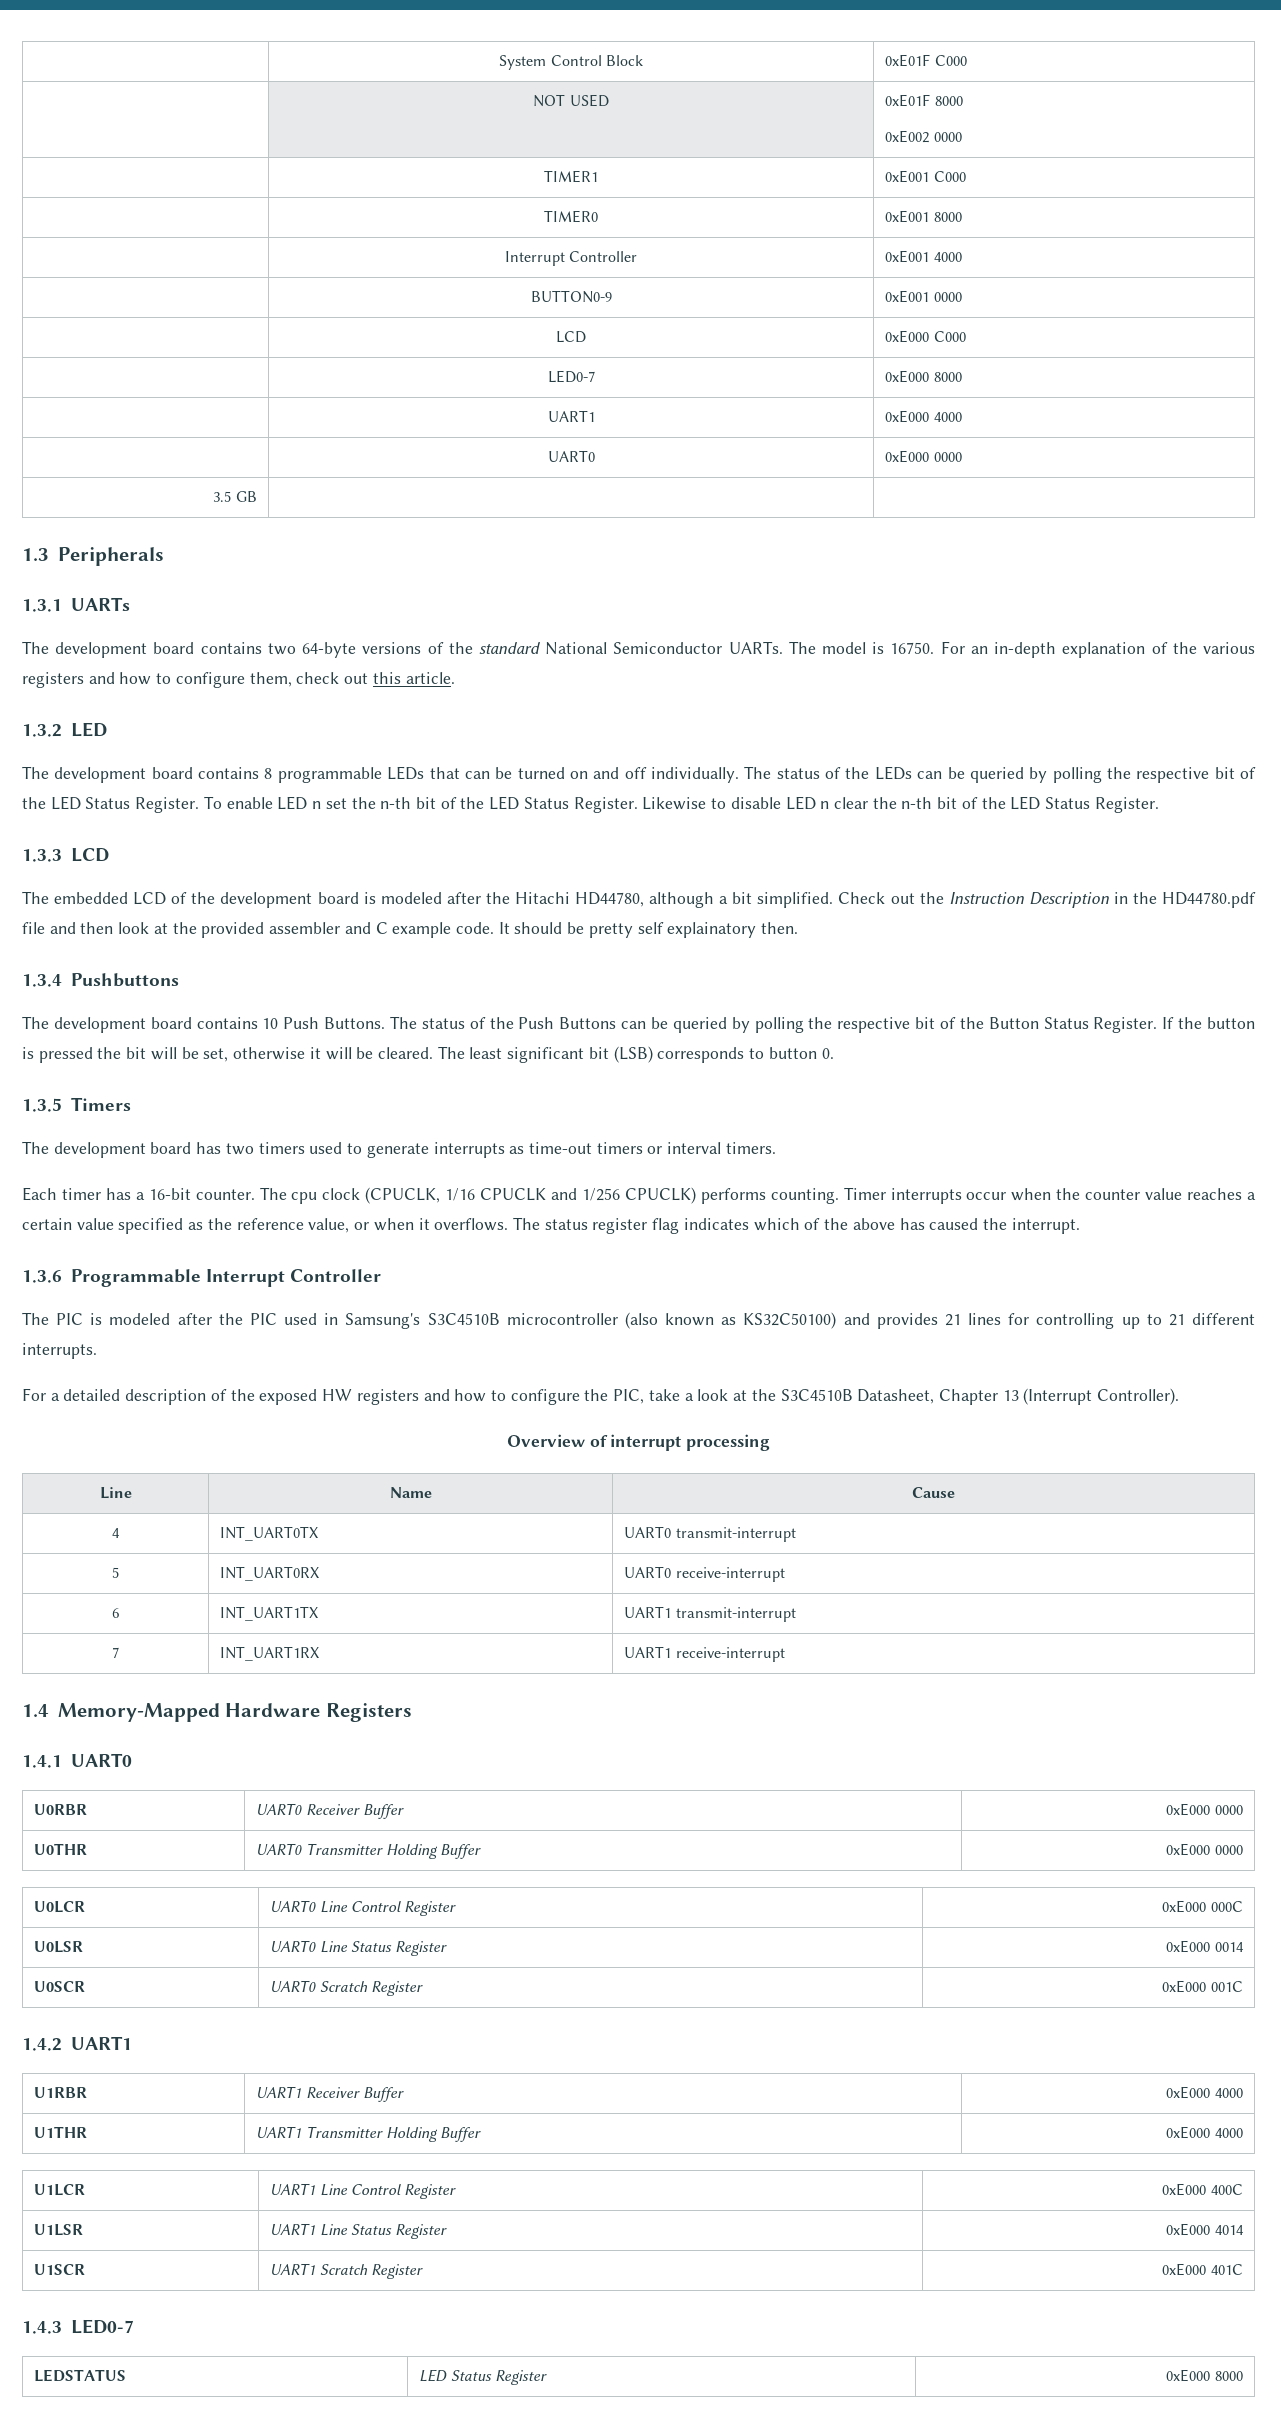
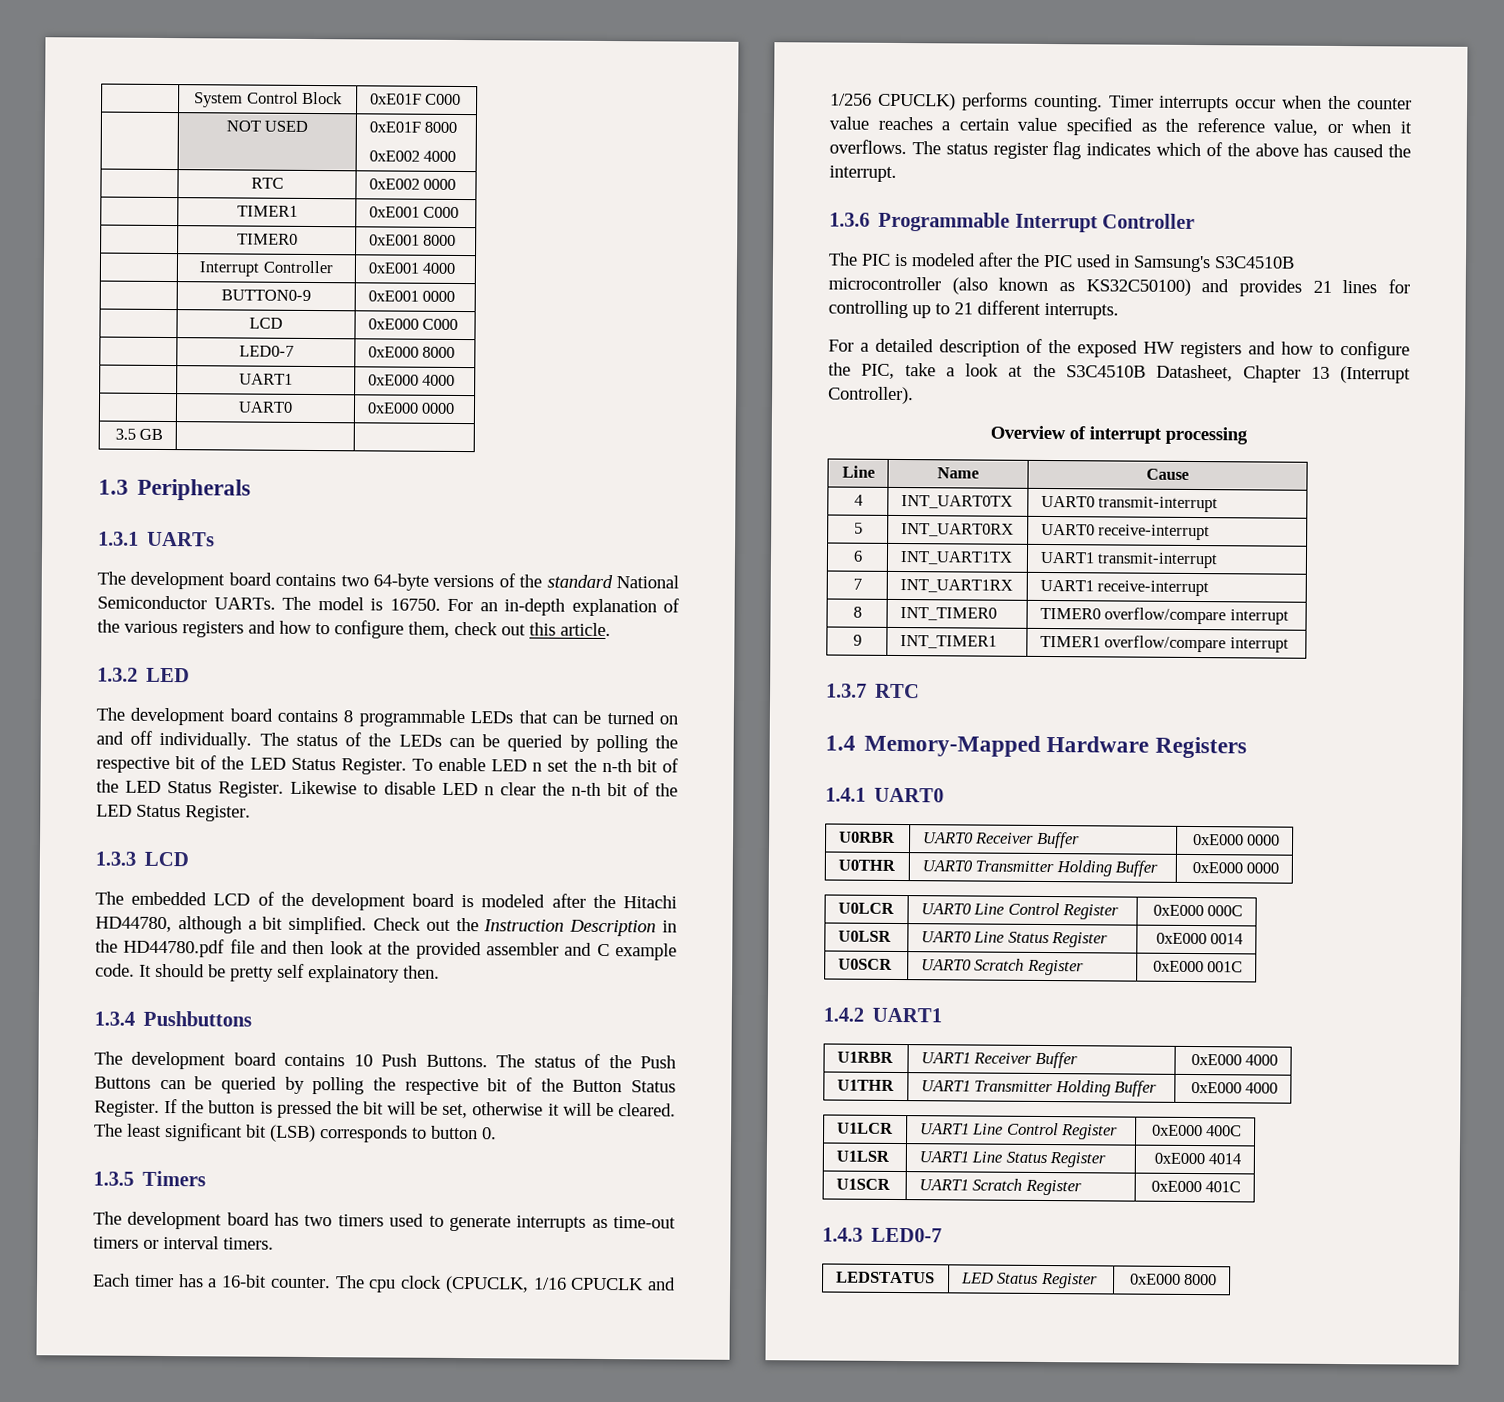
(930, 136) none -> [423,150,457,162] [250,177,284,189] [368,178,420,190] 4000 // | RTC | 0xE002
(785, 1654) none -> [852,606,862,618] [899,607,997,621] [1039,607,1289,625] [852,634,862,646] [899,635,997,649] [1039,635,1289,653] [826,683,921,699] // 8 | INT_TIMER0 | TIMER0 overflow/compare interrupt // 9 | INT_TIMER1 | TIMER1 overflow/compare interrupt // 1.3.7 RTC

